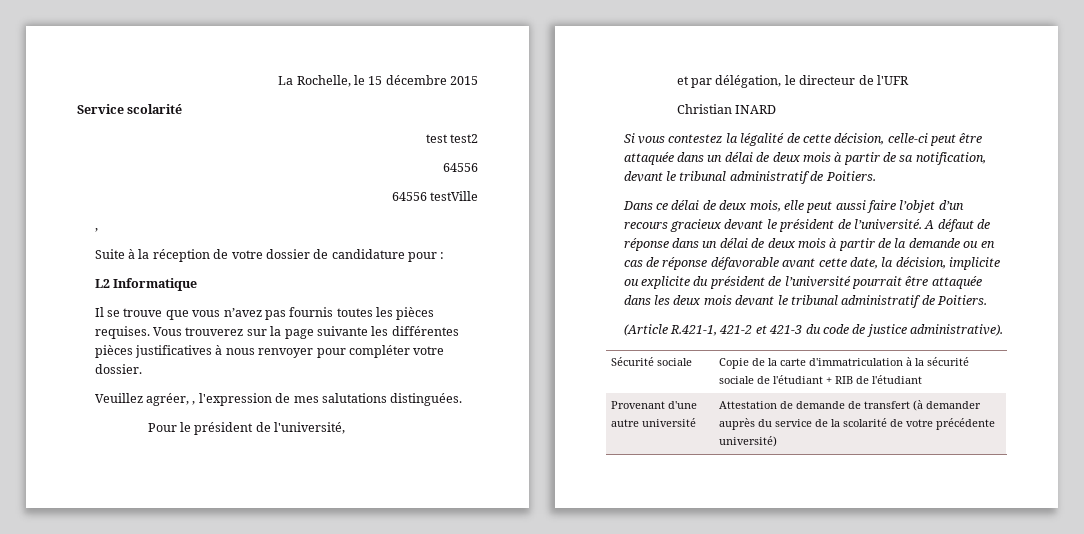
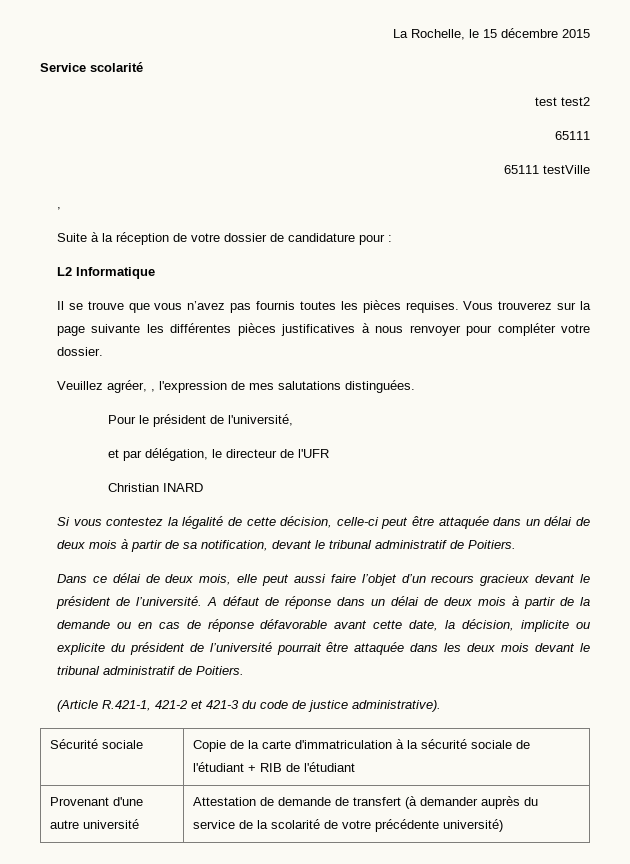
[443,163,478,172] [391,192,427,201] 64556 // 64556 -> [555,131,590,140] [504,165,539,174] 65111 // 65111

